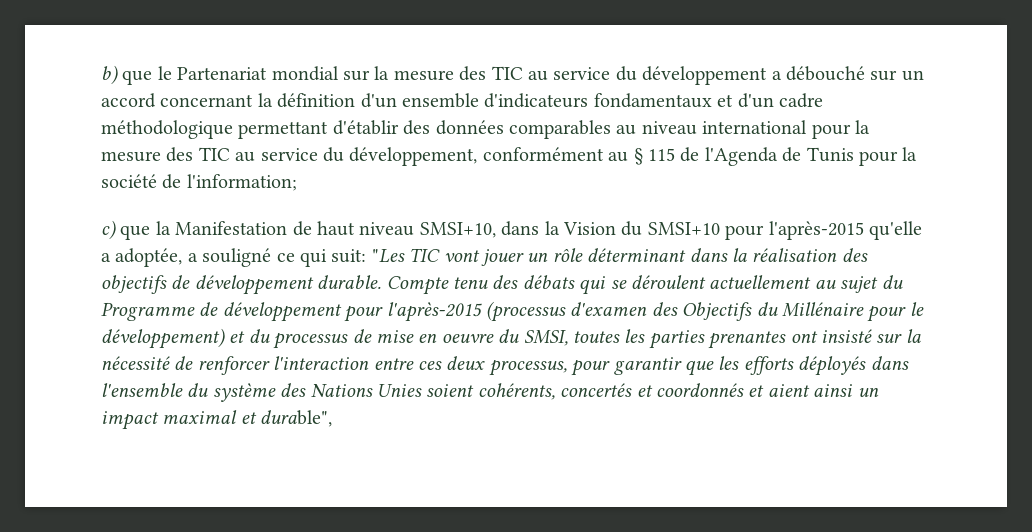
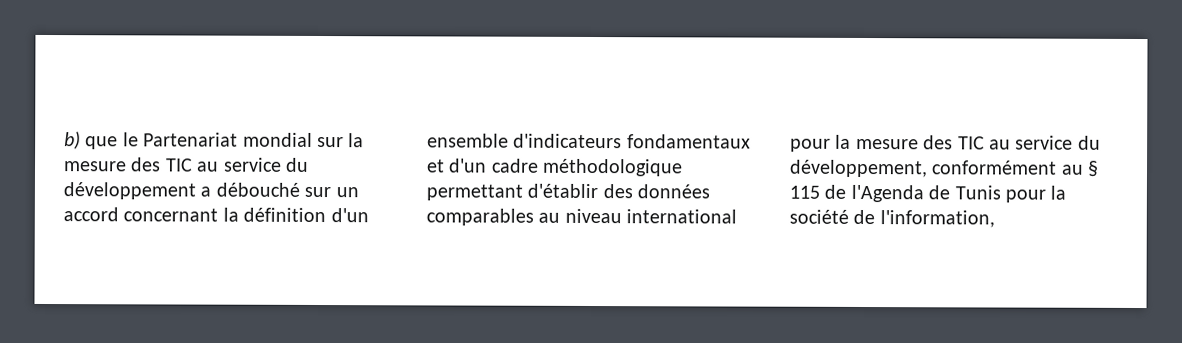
[186,174,297,191] [101,220,922,240] [101,248,868,267] [101,275,903,295] [101,301,924,322] [101,328,921,349] [101,356,909,376] [101,383,879,402] [101,410,333,430] l'information; // c) que la Manifestation de haut niveau SMSI+10, dans la Vision du SMSI+10 pour l'après-2015 qu'elle a adoptée, a souligné ce qui suit: "Les TIC vont jouer un rôle déterminant dans la réalisation des objectifs de développement durable. Compte tenu des débats qui se déroulent actuellement au sujet du Programme de développement pour l'après-2015 (processus d'examen des Objectifs du Millénaire pour le développement) et du processus de mise en oeuvre du SMSI, toutes les parties prenantes ont insisté sur la nécessité de renforcer l'interaction entre ces deux processus, pour garantir que les efforts déployés dans l'ensemble du système des Nations Unies soient cohérents, concertés et coordonnés et aient ainsi un impact maximal et durable", -> [879,210,995,228] l'information,

